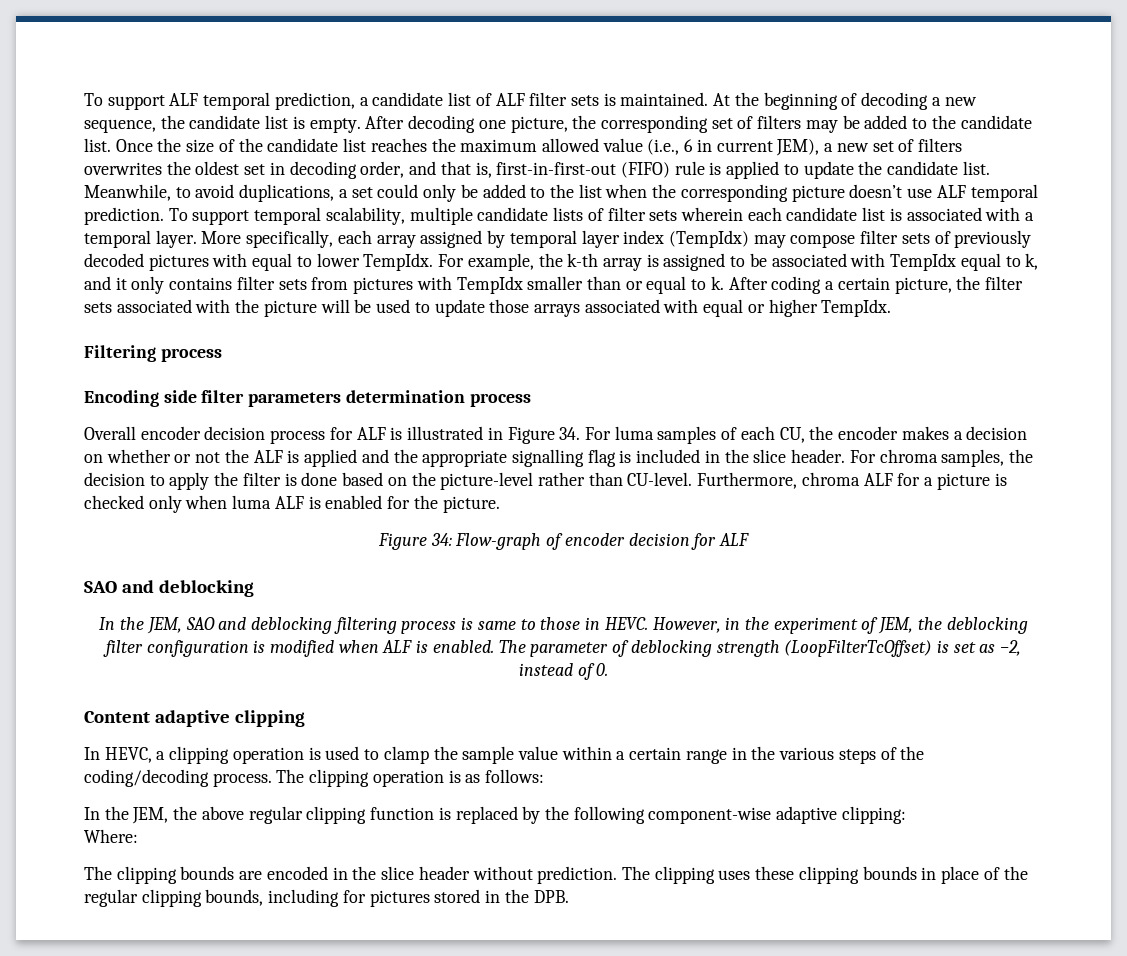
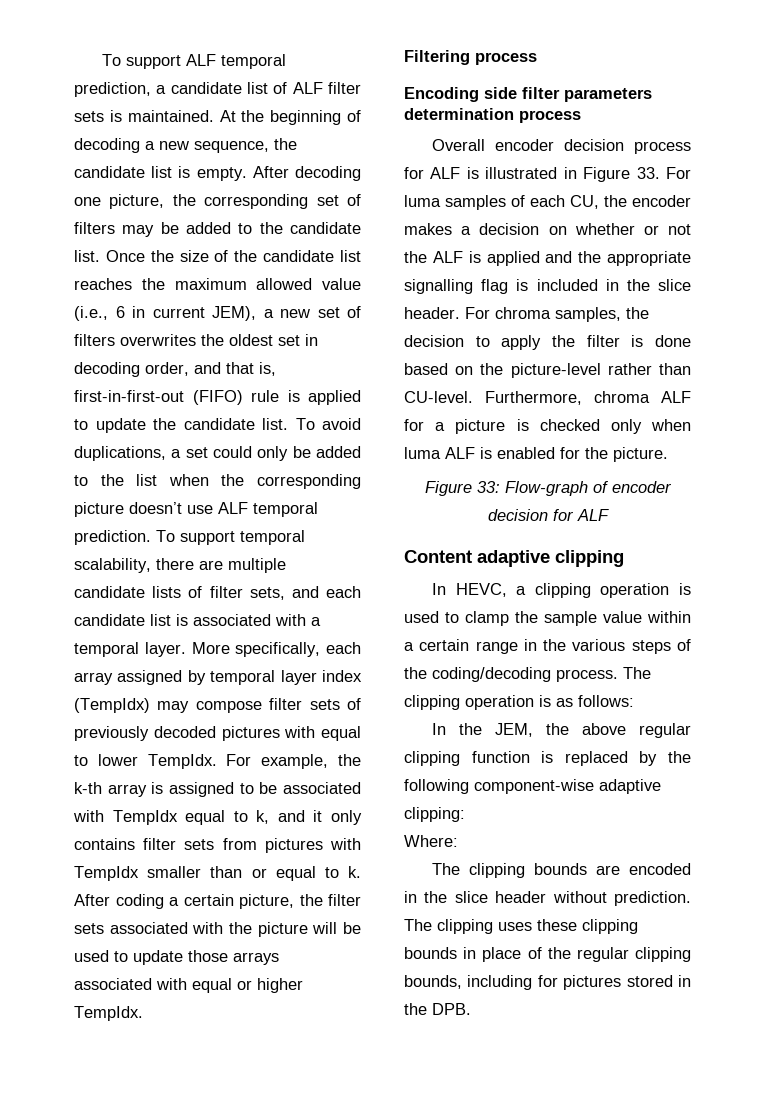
[84,184,191,201] Meanwhile, to -> [295,418,315,430] To
(405, 216) none -> [156,558,223,570] there are
[649,207,743,221] sets wherein -> [249,586,319,600] sets, and
[559,427,581,440] 34. -> [636,167,660,179] 33.
[430,533,452,546] 34: -> [476,481,500,493] 33:
[84,580,255,597] [99,617,1028,634] [102,640,1022,657] [518,663,609,680] // SAO and deblocking // In the JEM, SAO and deblocking filtering process is same to those in HEVC. However, in the experiment of JEM, the deblocking filter configuration is modified when ALF is enabled. The parameter of deblocking strength (LoopFilterTcOffset) is set as −2, instead of 0. -> (609, 515) none

